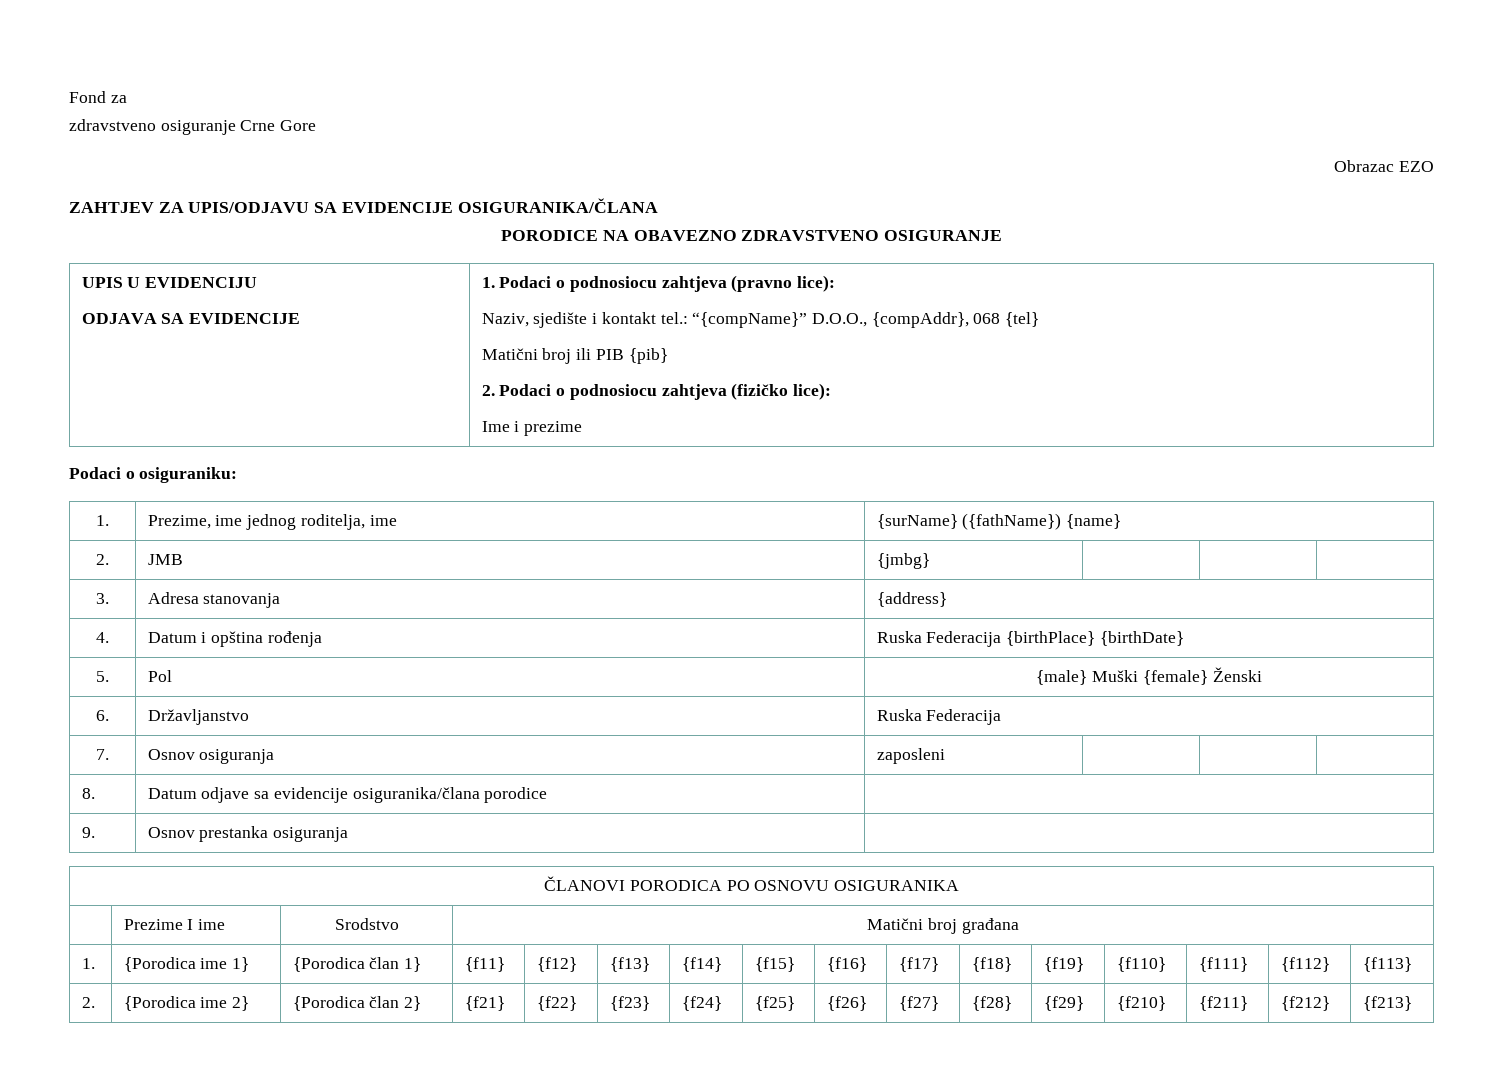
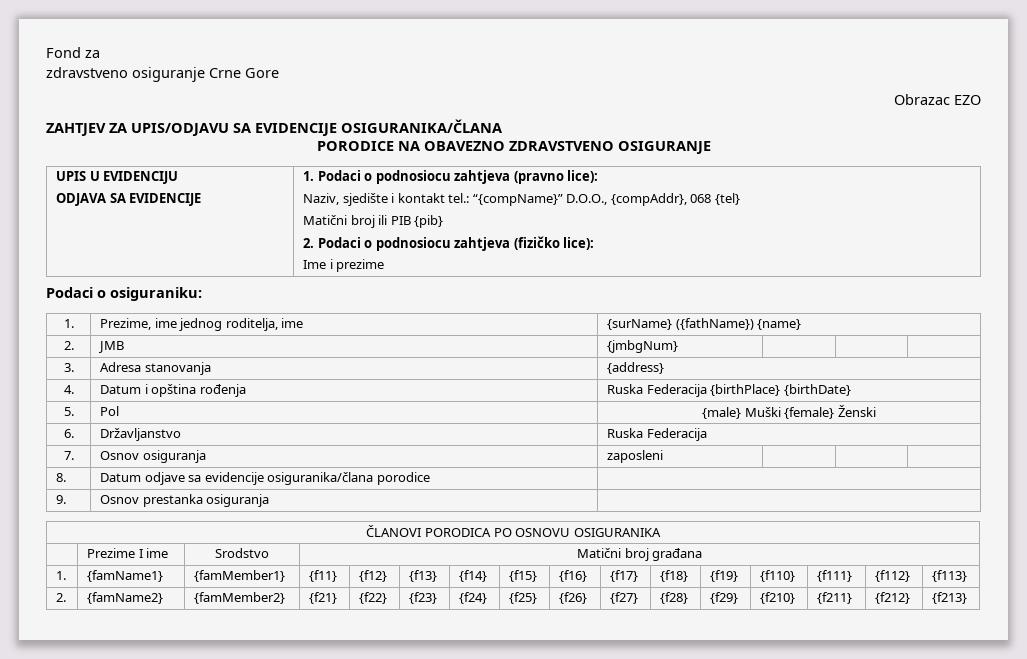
[876,553,930,569] {jmbg} -> [607,340,679,353] {jmbgNum}
[123,957,250,972] [292,957,422,972] {Porodica ime 1} | {Porodica član 1} -> [87,570,164,582] [194,570,286,582] {famName1} | {famMember1}
[123,996,250,1011] [292,996,422,1011] {Porodica ime 2} | {Porodica član 2} -> [87,592,164,604] [194,592,286,604] {famName2} | {famMember2}

